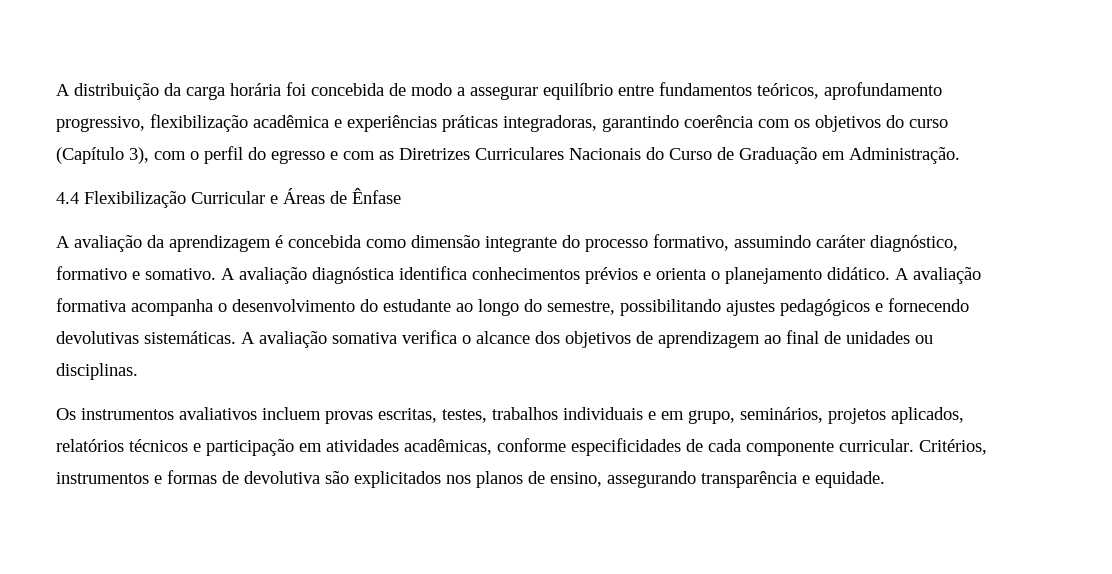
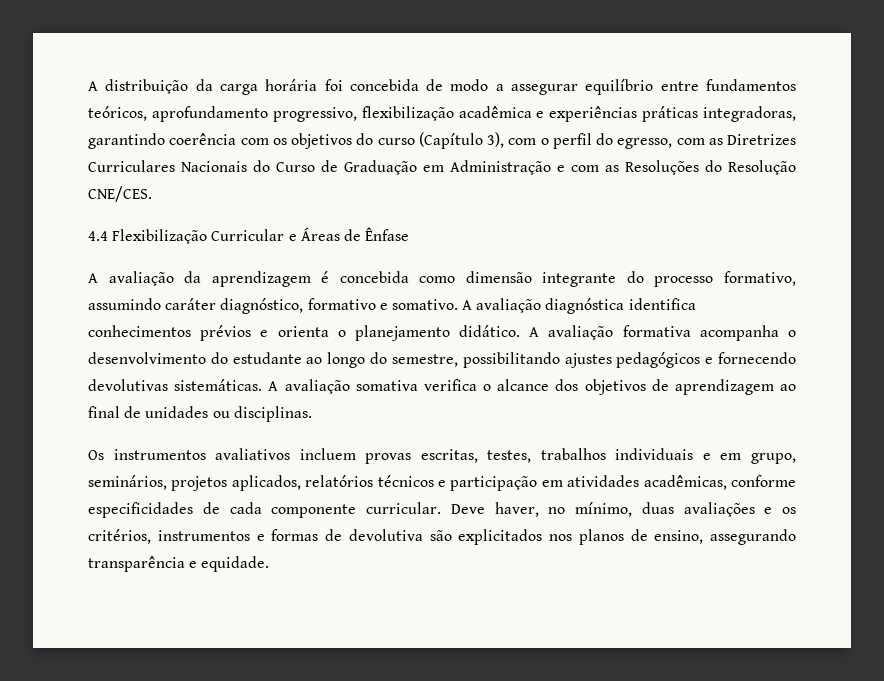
[271,150,338,164] egresso e -> [617,138,673,149] egresso,
[849,147,960,164] Administração. -> [450,160,796,175] [88,186,152,202] Administração e com as Resoluções do Resolução CNE/CES.
[919,439,987,455] Critérios, -> [450,502,796,517] [88,529,151,544] Deve haver, no mínimo, duas avaliações e os critérios,

